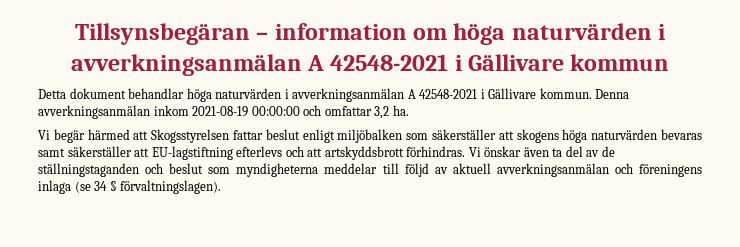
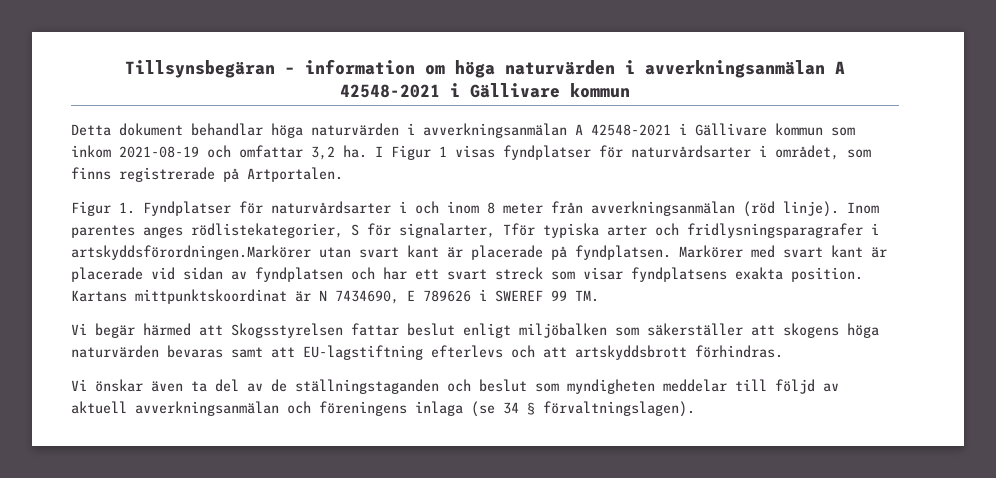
[539,88,630,99] [38,105,150,119] kommun. Denna avverkningsanmälan -> [775,123,855,136] kommun som
[251,106,300,116] 00:00:00 -> (199, 152) none
(409, 110) none -> [375,145,871,160] [71,167,343,182] [71,201,879,217] [71,223,879,238] [71,245,887,260] [71,267,863,282] [71,289,599,304] I Figur 1 visas fyndplatser för naturvårdsarter i området, som finns registrerade på Artportalen. // Figur 1. Fyndplatser för naturvårdsarter i och inom 8 meter från avverkningsanmälan (röd linje). Inom parentes anges rödlistekategorier, S för signalarter, Tför typiska arter och fridlysningsparagrafer i artskyddsförordningen.Markörer utan svart kant är placerade på fyndplatsen. Markörer med svart kant är placerade vid sidan av fyndplatsen och har ett svart streck som visar fyndplatsens exakta position. Kartans mittpunktskoordinat är N 7434690, E 789626 i SWEREF 99 TM.
[67,146,132,157] säkerställer -> (263, 352) none
(466, 151) none -> (783, 351) //
[236,163,319,177] myndigheterna -> [567,379,655,394] myndigheten

